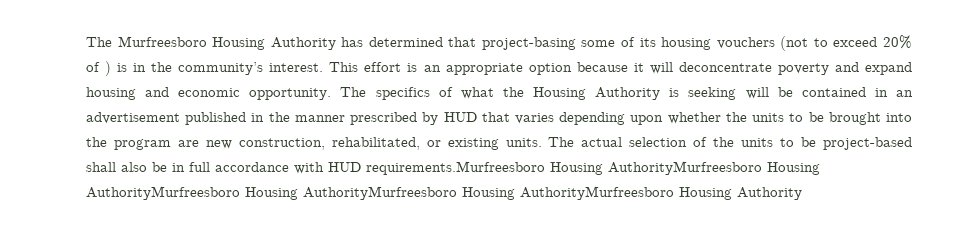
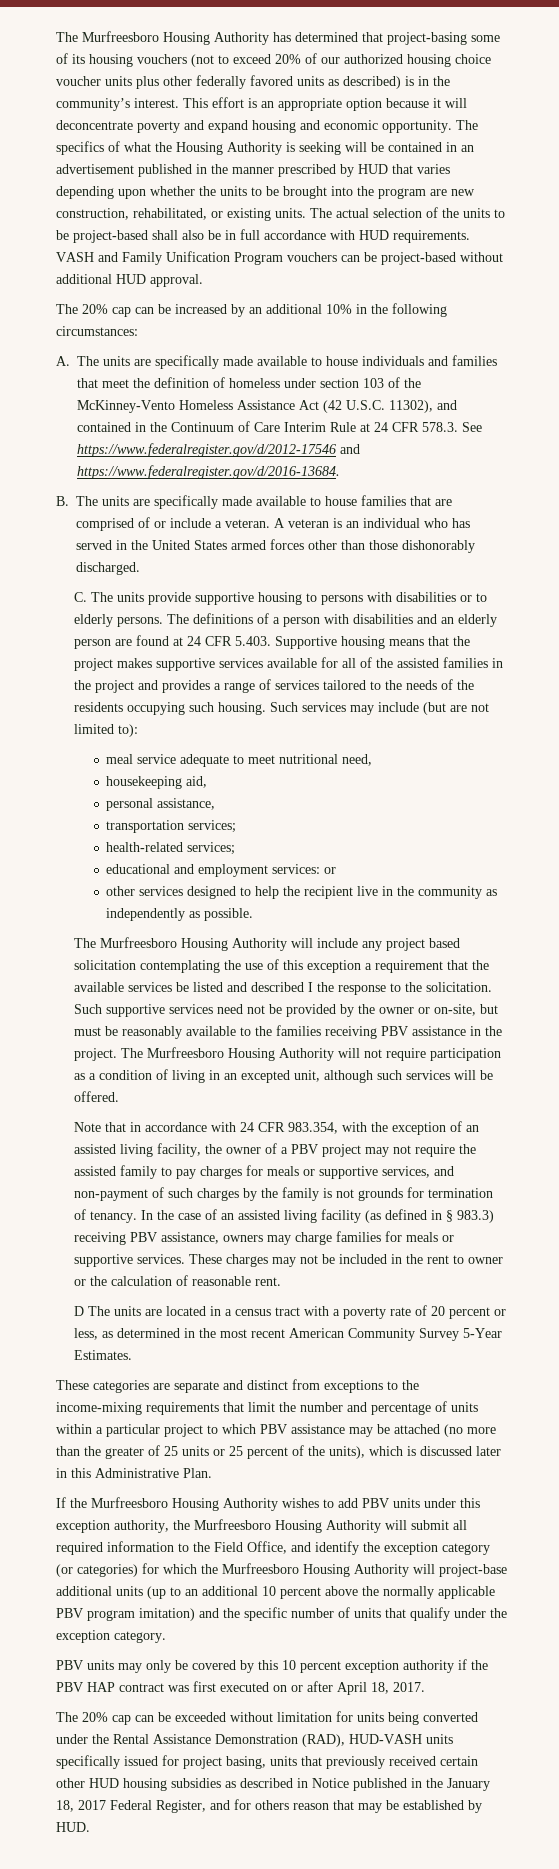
[105,61,112,76] ) -> [321,54,492,67] [56,75,402,89] our authorized housing choice voucher units plus other federally favored units as described)
[365,161,820,175] [85,186,802,200] requirements.Murfreesboro Housing AuthorityMurfreesboro Housing AuthorityMurfreesboro Housing AuthorityMurfreesboro Housing AuthorityMurfreesboro Housing Authority -> [393,230,471,243] [56,251,504,265] [56,274,204,287] [56,303,448,317] [56,326,139,336] [56,355,498,369] [77,377,422,388] [77,400,458,413] [77,421,483,432] [77,443,361,457] [77,465,341,479] [56,495,453,509] [76,517,471,531] [76,539,476,553] [76,562,141,575] [73,592,487,605] [73,613,497,627] [73,635,470,649] [73,657,503,671] [73,679,474,693] [73,702,489,715] [73,724,138,737] [106,754,373,767] [106,776,208,789] [106,798,216,811] [106,820,237,833] [106,842,236,855] [106,864,337,877] [106,886,498,899] [106,908,254,921] [73,937,460,951] [73,959,489,973] [73,982,492,995] [73,1004,498,1017] [73,1025,502,1039] [73,1047,501,1061] [73,1069,493,1083] [73,1091,119,1102] [73,1121,479,1135] [73,1143,476,1157] [73,1165,454,1179] [73,1187,493,1201] [73,1209,494,1223] [73,1231,454,1245] [73,1254,503,1267] [73,1275,281,1286] [73,1305,506,1319] [73,1328,502,1341] [73,1350,132,1360] [56,1379,420,1393] [56,1401,479,1415] [56,1424,497,1437] [56,1445,502,1459] [56,1468,213,1478] [56,1497,481,1511] [56,1519,468,1533] [56,1541,491,1555] [56,1563,508,1577] [56,1586,496,1599] [56,1607,508,1621] [56,1630,167,1643] [56,1659,489,1673] [56,1681,426,1695] [56,1711,479,1725] [56,1734,454,1747] [56,1755,479,1769] [56,1778,491,1791] [56,1799,483,1813] [56,1822,91,1832] requirements. VASH and Family Unification Program vouchers can be project-based without additional HUD approval. // The 20% cap can be increased by an additional 10% in the following circumstances: // A. The units are specifically made available to house individuals and families that meet the definition of homeless under section 103 of the McKinney-Vento Homeless Assistance Act (42 U.S.C. 11302), and contained in the Continuum of Care Interim Rule at 24 CFR 578.3. See https://www.federalregister.gov/d/2012-17546 and https://www.federalregister.gov/d/2016-13684. // B. The units are specifically made available to house families that are comprised of or include a veteran. A veteran is an individual who has served in the United States armed forces other than those dishonorably discharged. // C. The units provide supportive housing to persons with disabilities or to elderly persons. The definitions of a person with disabilities and an elderly person are found at 24 CFR 5.403. Supportive housing means that the project makes supportive services available for all of the assisted families in the project and provides a range of services tailored to the needs of the residents occupying such housing. Such services may include (but are not limited to): // meal service adequate to meet nutritional need, // housekeeping aid, // personal assistance, // transportation services; // health-related services; // educational and employment services: or // other services designed to help the recipient live in the community as independently as possible. // The Murfreesboro Housing Authority will include any project based solicitation contemplating the use of this exception a requirement that the available services be listed and described I the response to the solicitation. Such supportive services need not be provided by the owner or on-site, but must be reasonably available to the families receiving PBV assistance in the project. The Murfreesboro Housing Authority will not require participation as a condition of living in an excepted unit, although such services will be offered. // Note that in accordance with 24 CFR 983.354, with the exception of an assisted living facility, the owner of a PBV project may not require the assisted family to pay charges for meals or supportive services, and non-payment of such charges by the family is not grounds for termination of tenancy. In the case of an assisted living facility (as defined in § 983.3) receiving PBV assistance, owners may charge families for meals or supportive services. These charges may not be included in the rent to owner or the calculation of reasonable rent. // D The units are located in a census tract with a poverty rate of 20 percent or less, as determined in the most recent American Community Survey 5-Year Estimates. // These categories are separate and distinct from exceptions to the income-mixing requirements that limit the number and percentage of units within a particular project to which PBV assistance may be attached (no more than the greater of 25 units or 25 percent of the units), which is discussed later in this Administrative Plan. // If the Murfreesboro Housing Authority wishes to add PBV units under this exception authority, the Murfreesboro Housing Authority will submit all required information to the Field Office, and identify the exception category (or categories) for which the Murfreesboro Housing Authority will project-base additional units (up to an additional 10 percent above the normally applicable PBV program imitation) and the specific number of units that qualify under the exception category. // PBV units may only be covered by this 10 percent exception authority if the PBV HAP contract was first executed on or after April 18, 2017. // The 20% cap can be exceeded without limitation for units being converted under the Rental Assistance Demonstration (RAD), HUD-VASH units specifically issued for project basing, units that previously received certain other HUD housing subsidies as described in Notice published in the January 18, 2017 Federal Register, and for others reason that may be established by HUD.

